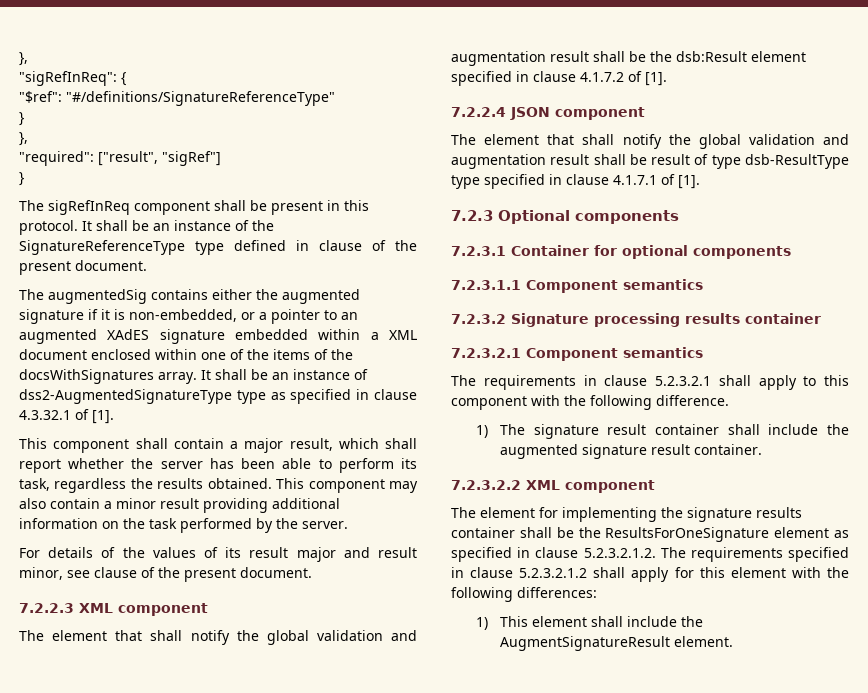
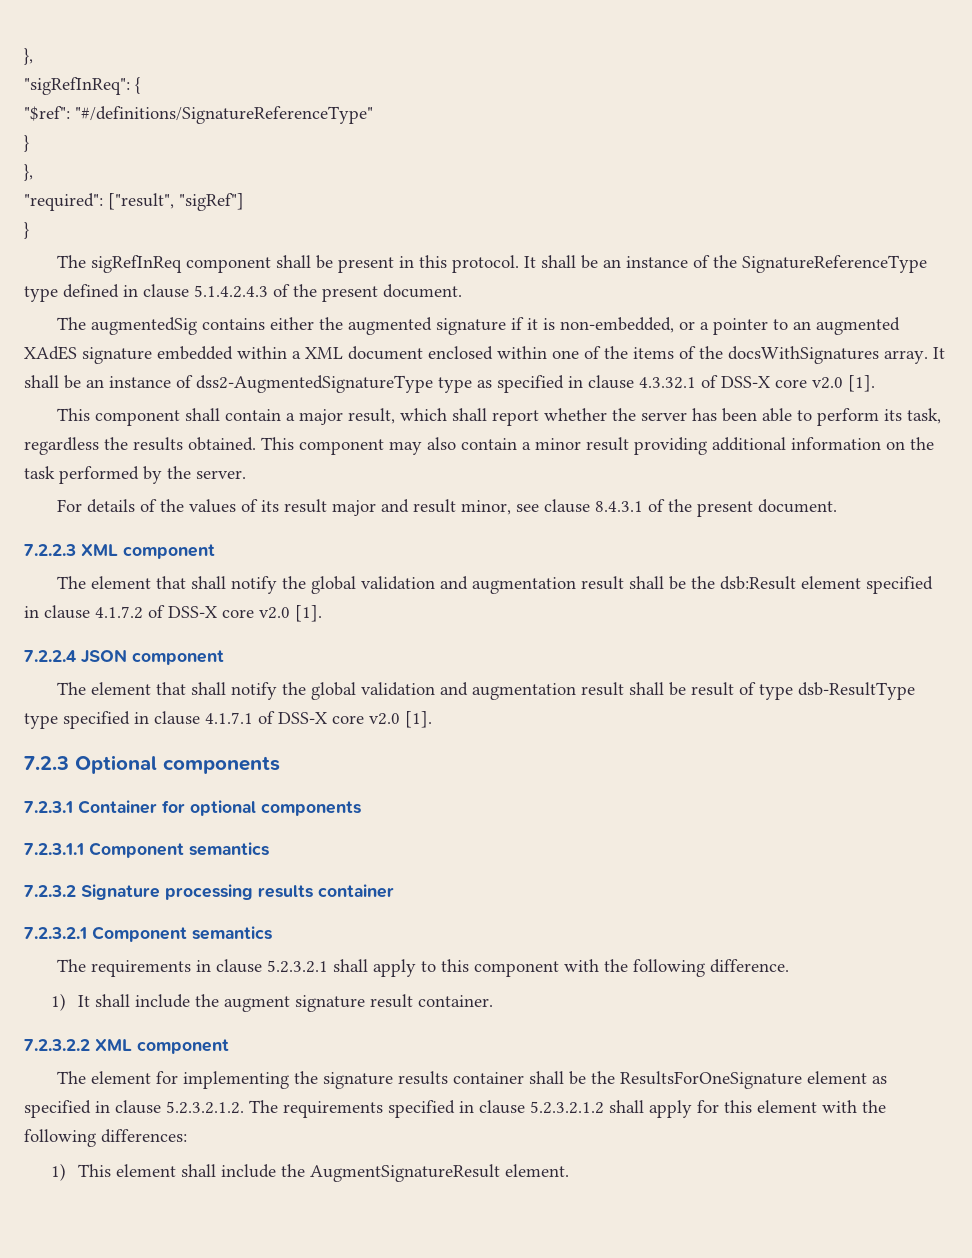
(362, 245) none -> [194,285,268,298] 5.1.4.2.4.3
(89, 414) none -> [721,376,843,389] DSS-X core v2.0
(137, 572) none -> [594,501,643,512] 8.4.3.1
(642, 76) none -> [168,606,290,619] DSS-X core v2.0
(675, 179) none -> [278,712,400,725] DSS-X core v2.0
[500,424,850,439] [500,444,579,459] The signature result container shall include the augmented -> [78,994,291,1012] It shall include the augment

